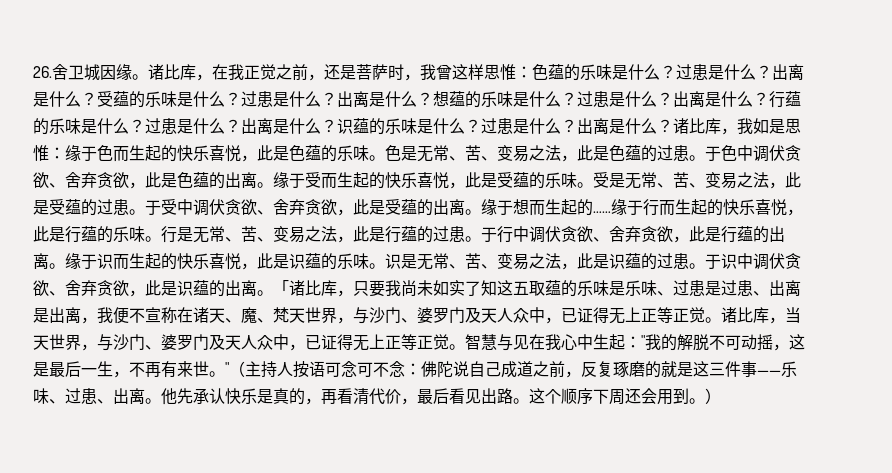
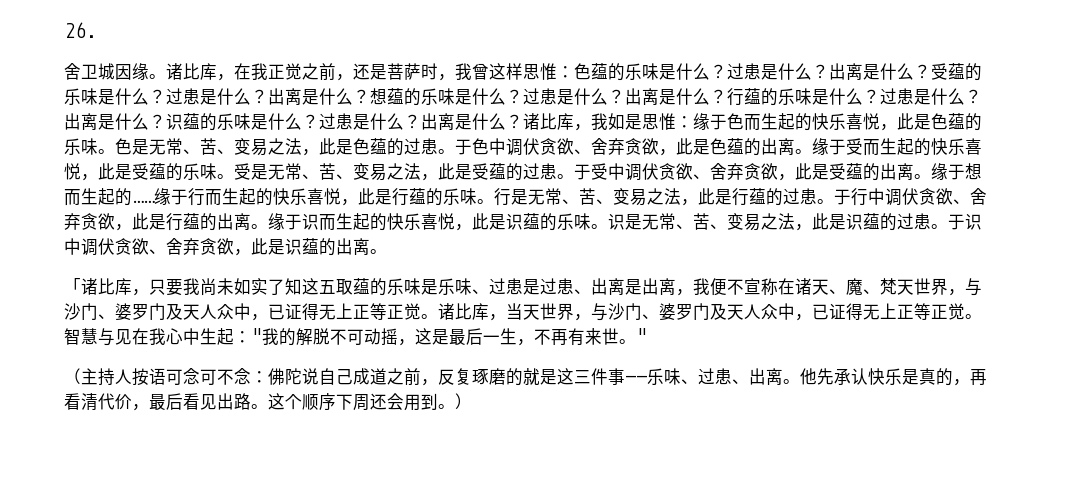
(52, 72) none -> (97, 30) //
(273, 293) none -> (387, 251) //
(229, 368) none -> (647, 335) //

